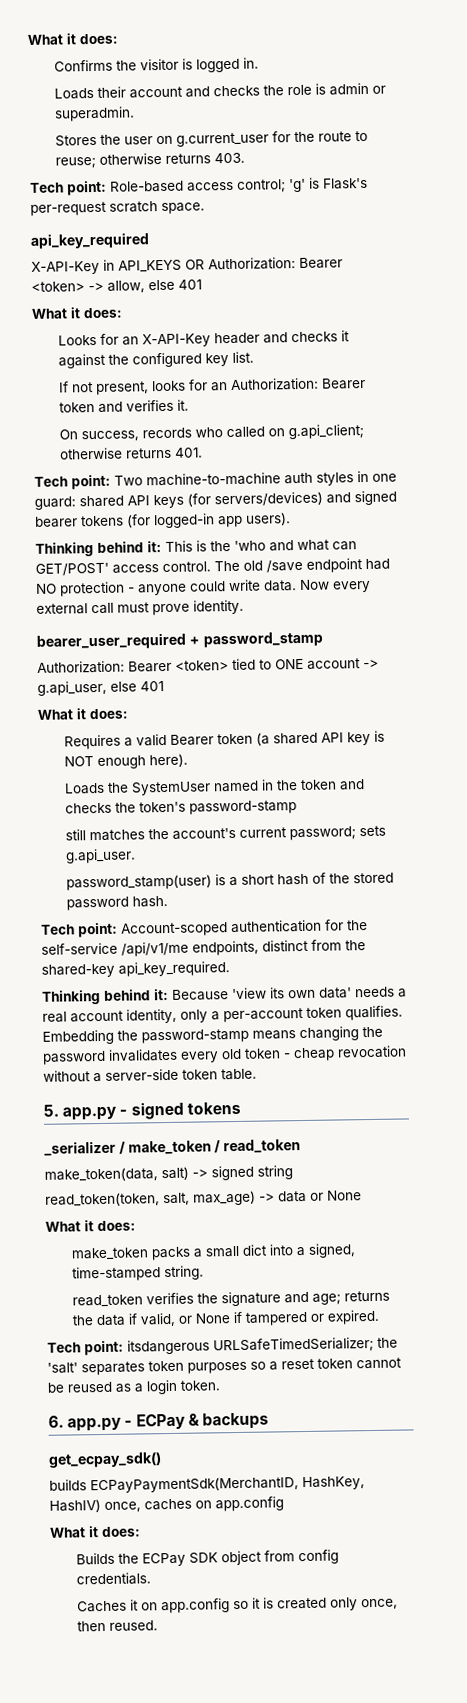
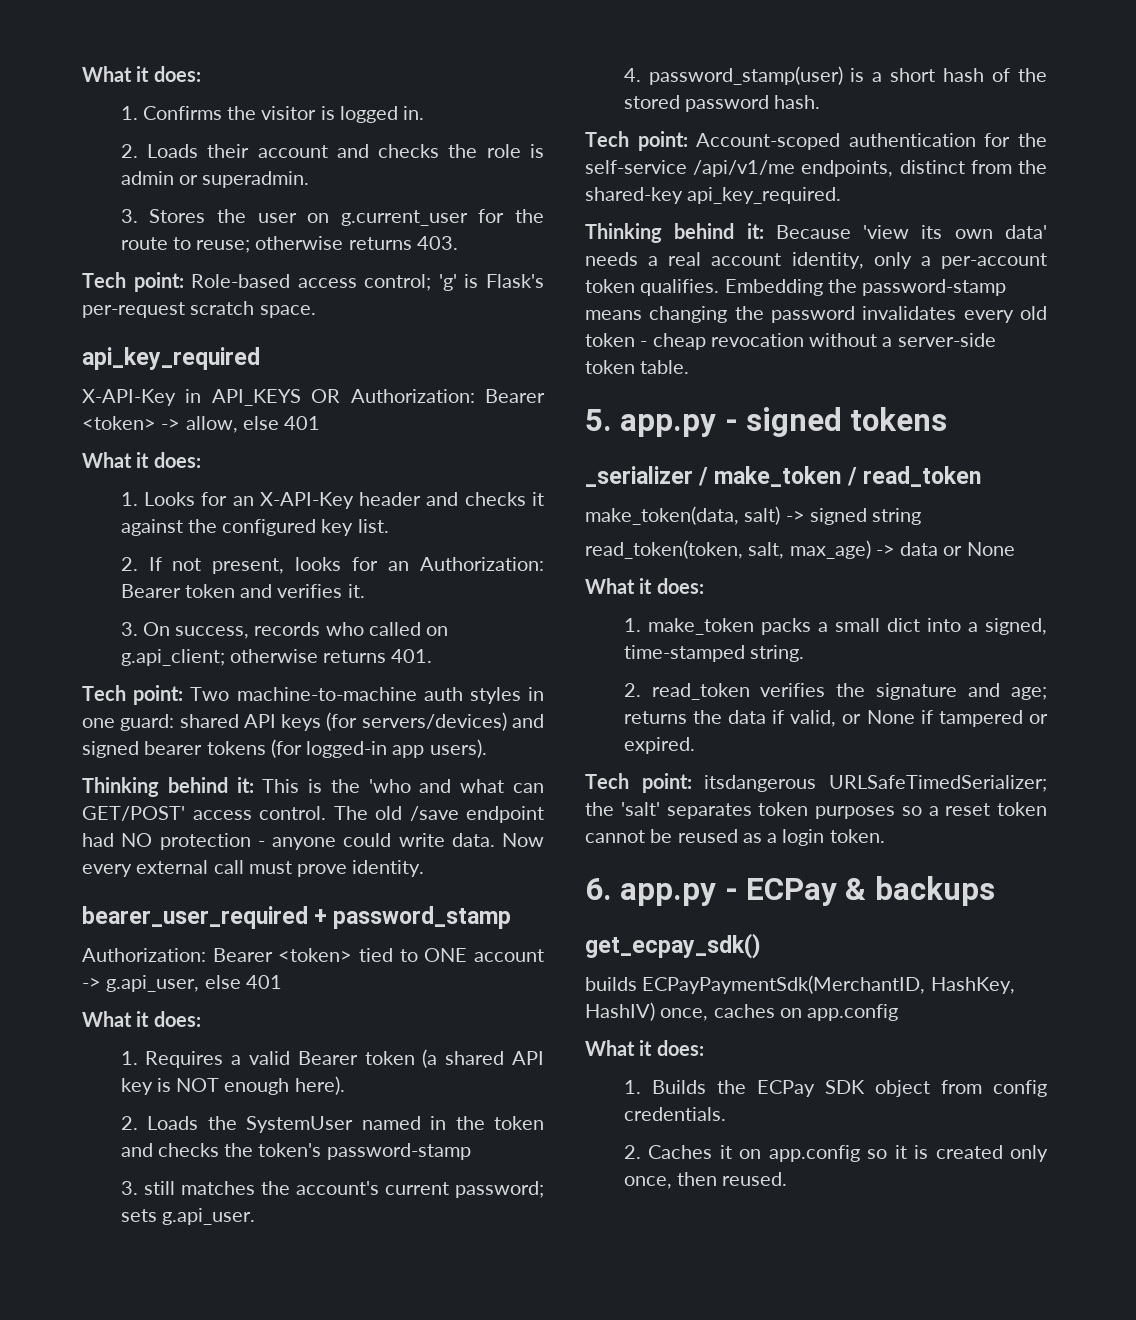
[27,33,119,45] What it does: // -> [82,66,201,82] [120,106,138,120] What it does: // 1.
(260, 63) none -> [120,144,138,158] 2.
(136, 114) none -> [120,209,138,223] 3.
(123, 313) none -> [120,492,138,506] 1.
(255, 357) none -> [120,557,138,571] 2.
(190, 405) none -> [120,622,138,636] 3.
(129, 714) none -> [120,1051,138,1065] 1.
(189, 760) none -> [120,1116,138,1130] 2.
(298, 807) none -> [120,1181,138,1195] 3.
(137, 856) none -> [623,68,641,82] 4.
(136, 1226) none -> [623,618,641,632] 1.
(205, 1273) none -> [623,683,641,697] 2.
(141, 1532) none -> [623,1080,641,1094] 1.
(152, 1579) none -> [623,1145,641,1159] 2.

